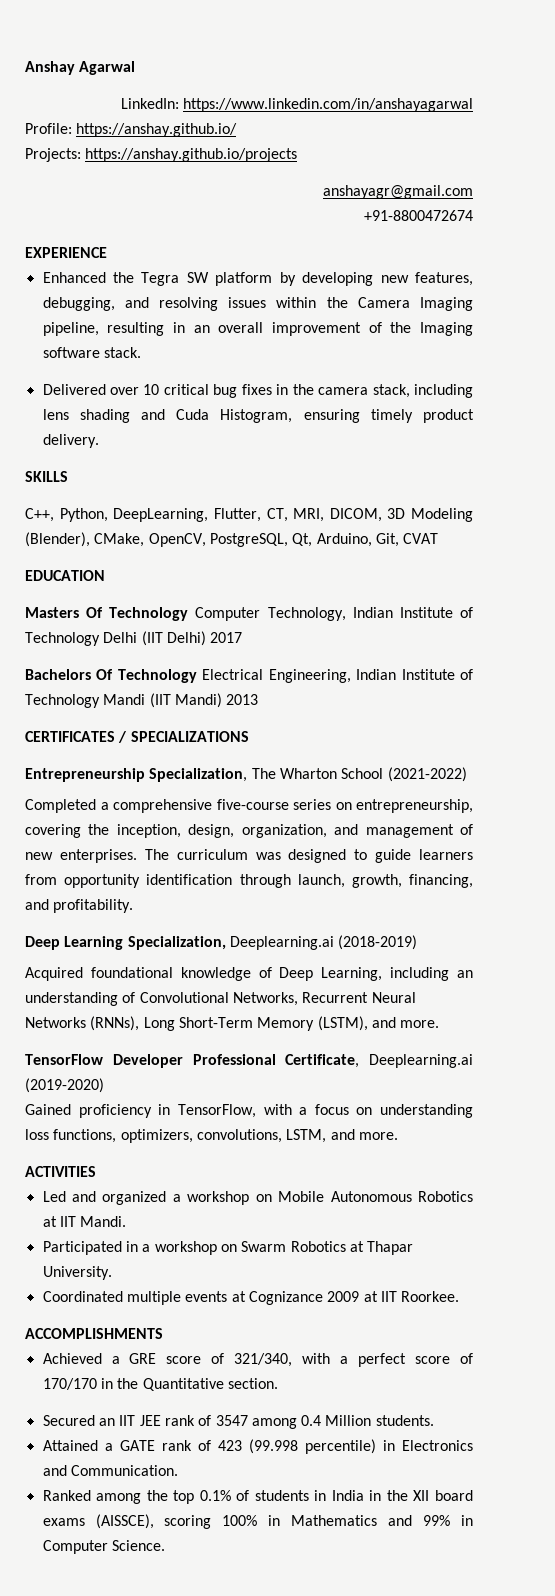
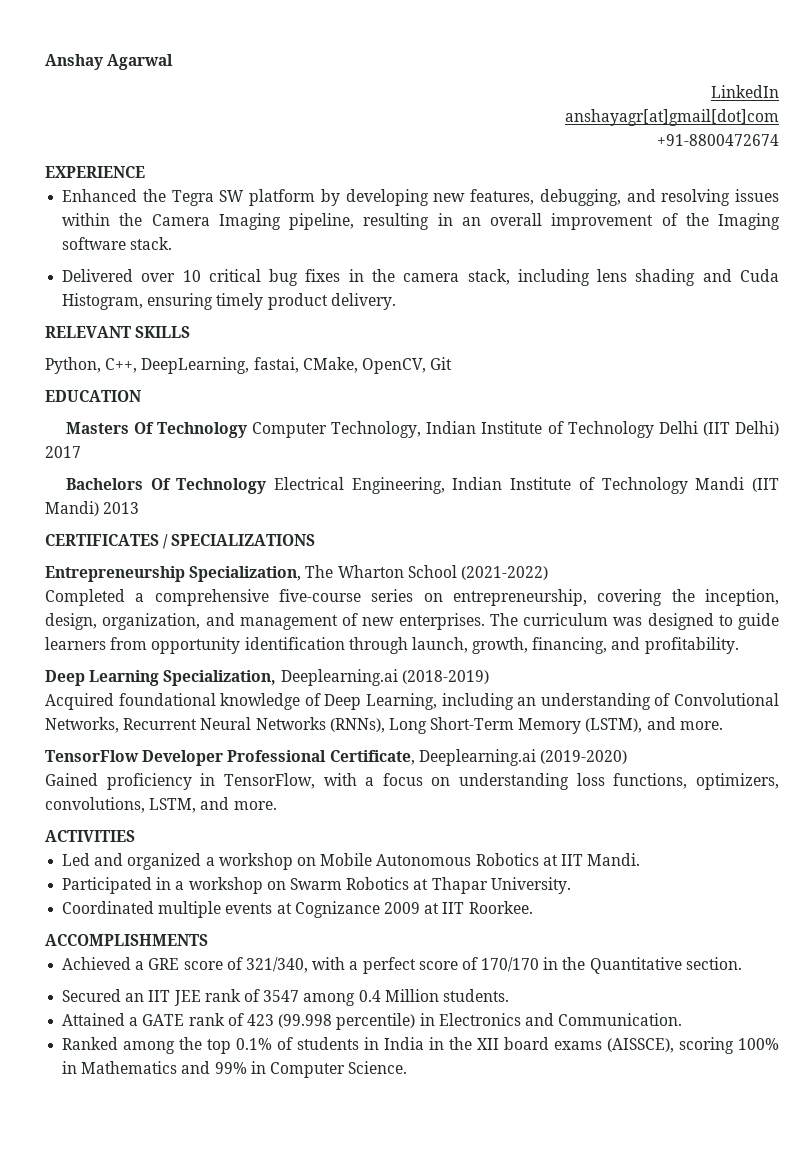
[120,98,473,112] [25,123,238,137] [25,148,298,162] [323,185,473,199] LinkedIn: https://www.linkedin.com/in/anshayagarwal // Profile: https://anshay.github.io/ // Projects: https://anshay.github.io/projects // anshayagr@gmail.com -> [711,85,779,98] [565,109,779,126] LinkedIn // anshayagr[at]gmail[dot]com
(99, 441) none -> [45,326,131,338] RELEVANT
[25,508,473,522] [25,532,439,547] C++, Python, DeepLearning, Flutter, CT, MRI, DICOM, 3D Modeling (Blender), CMake, OpenCV, PostgreSQL, Qt, Arduino, Git, CVAT -> [45,357,453,374] Python, C++, DeepLearning, fastai, CMake, OpenCV, Git

